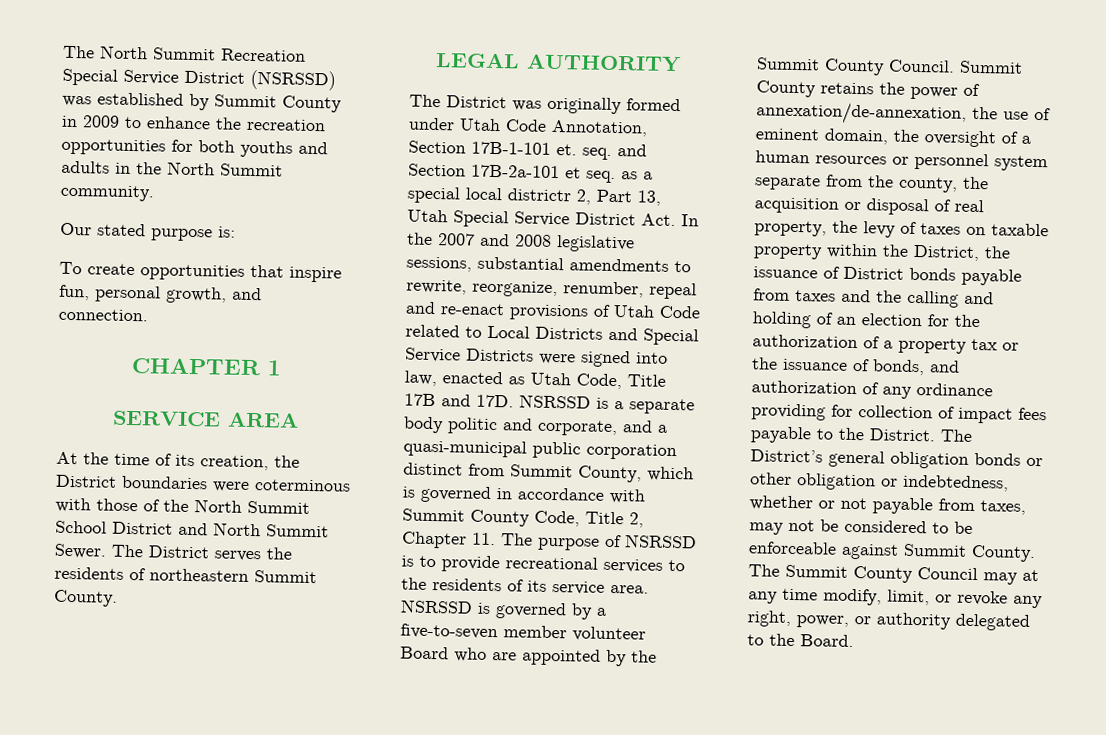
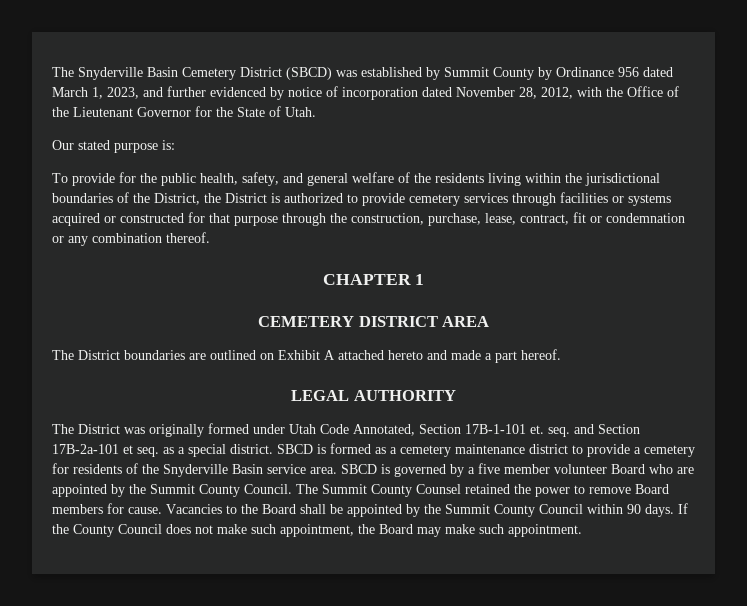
[63,45,306,62] [62,68,336,91] The North Summit Recreation Special Service District (NSRSSD) -> [52,67,332,80] The Snyderville Basin Cemetery District (SBCD)
[61,115,326,132] [61,138,328,158] [61,160,283,177] [60,184,154,202] in 2009 to enhance the recreation opportunities for both youths and adults in the North Summit community. -> [538,67,673,80] [52,86,679,100] [52,106,316,117] by Ordinance 956 dated March 1, 2023, and further evidenced by notice of incorporation dated November 28, 2012, with the Office of the Lieutenant Governor for the State of Utah.
[87,263,342,283] [59,284,262,304] [58,308,148,322] create opportunities that inspire fun, personal growth, and connection. -> [72,172,660,186] [52,192,671,206] [52,212,685,226] [52,232,210,246] provide for the public health, safety, and general welfare of the residents living within the jurisdictional boundaries of the District, the District is authorized to provide cemetery services through facilities or systems acquired or constructed for that purpose through the construction, purchase, lease, contract, fit or condemnation or any combination thereof.
[111,410,221,427] SERVICE -> [258,316,438,327] CEMETERY DISTRICT
[56,451,300,471] [55,474,351,492] [55,497,310,514] [55,520,329,538] [54,543,292,562] [54,566,317,584] [53,589,118,607] At the time of its creation, the District boundaries were coterminous with those of the North Summit School District and North Summit Sewer. The District serves the residents of northeastern Summit County. -> [52,349,561,363] The District boundaries are outlined on Exhibit A attached hereto and made a part hereof.
[551,119,648,137] Annotation, -> [353,424,415,436] Annotated,
[465,187,661,206] [407,209,699,228] [407,232,635,253] [406,256,691,273] [406,279,697,300] [405,301,701,321] [405,324,699,346] [405,347,668,368] [404,370,666,390] [404,393,695,415] [403,416,668,437] [403,439,677,461] [403,462,694,483] [402,485,645,504] [402,508,644,528] [401,531,697,551] [401,555,685,573] [401,577,547,592] local districtr 2, Part 13, Utah Special Service District Act. In the 2007 and 2008 legislative sessions, substantial amendments to rewrite, reorganize, renumber, repeal and re-enact provisions of Utah Code related to Local Districts and Special Service Districts were signed into law, enacted as Utah Code, Title 17B and 17D. NSRSSD is a separate body politic and corporate, and a quasi-municipal public corporation distinct from Summit County, which is governed in accordance with Summit County Code, Title 2, Chapter 11. The purpose of NSRSSD is to provide recreational services to the residents of its -> [230,443,695,457] [52,463,263,477] district. SBCD is formed as a cemetery maintenance district to provide a cemetery for residents of the Snyderville Basin
[400,599,473,614] NSRSSD -> [341,464,377,474] SBCD
[400,623,498,640] five-to-seven -> [478,463,500,474] five
[959,60,1023,74] [756,80,980,100] [756,101,1051,126] [755,128,1031,148] [755,150,1048,172] [754,174,989,193] [754,197,984,216] [754,220,1049,238] [753,243,1011,262] [753,266,1022,286] [753,288,994,308] [752,311,980,329] [752,334,1019,354] [751,357,960,376] [751,380,993,399] [751,403,1047,424] [750,426,973,444] [750,449,1043,469] [750,472,1009,492] [749,495,1026,515] [749,519,973,535] [748,541,1036,563] [748,564,1039,585] [748,588,1043,609] [747,610,1030,631] [747,633,854,648] Summit County retains the power of annexation/de-annexation, the use of eminent domain, the oversight of a human resources or personnel system separate from the county, the acquisition or disposal of real property, the levy of taxes on taxable property within the District, the issuance of District bonds payable from taxes and the calling and holding of an election for the authorization of a property tax or the issuance of bonds, and authorization of any ordinance providing for collection of impact fees payable to the District. The District’s general obligation bonds or other obligation or indebtedness, whether or not payable from taxes, may not be considered to be enforceable against Summit County. The Summit County Council may at any time modify, limit, or revoke any right, power, or authority delegated to the Board. -> [296,484,669,497] [52,503,688,517] [52,524,582,537] The Summit County Counsel retained the power to remove Board members for cause. Vacancies to the Board shall be appointed by the Summit County Council within 90 days. If the County Council does not make such appointment, the Board may make such appointment.

